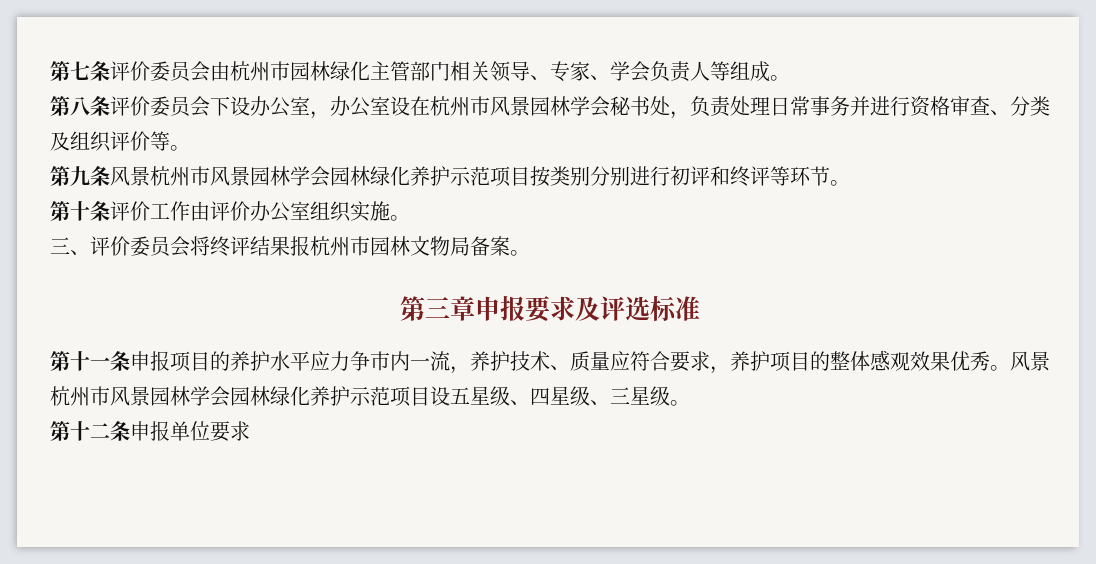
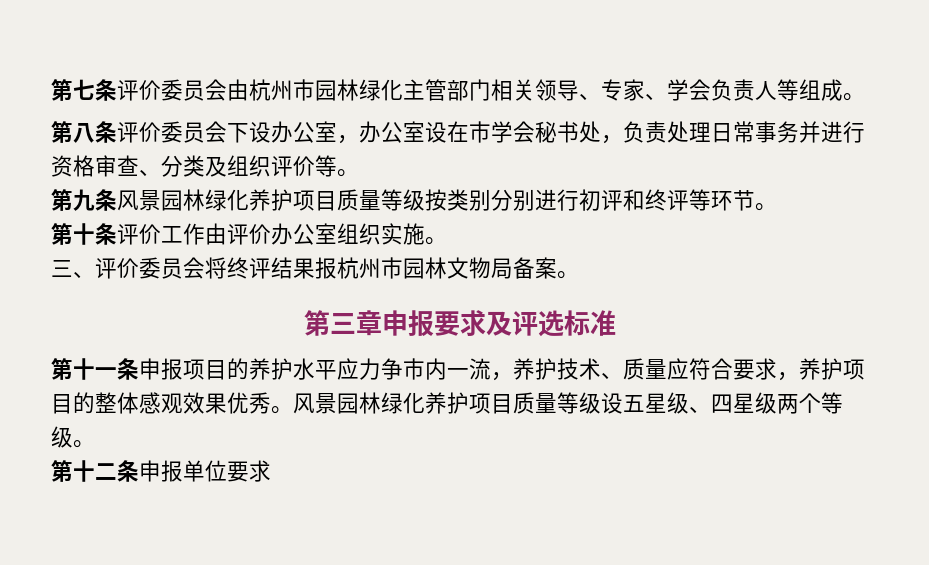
[430,96,570,116] 杭州市风景园林 -> [469,121,491,143] 市
[150,166,530,187] 杭州市风景园林学会园林绿化养护示范项目 -> [161,189,425,211] 园林绿化养护项目质量等级
[50,386,430,407] 杭州市风景园林学会园林绿化养护示范项目 -> [337,392,601,414] 园林绿化养护项目质量等级
[590,386,650,405] 、三星 -> [777,392,843,414] 两个等

